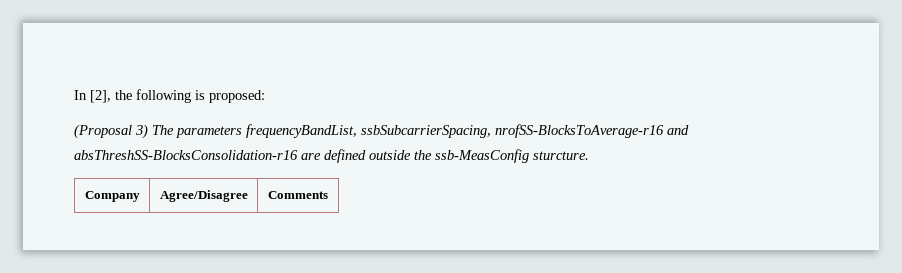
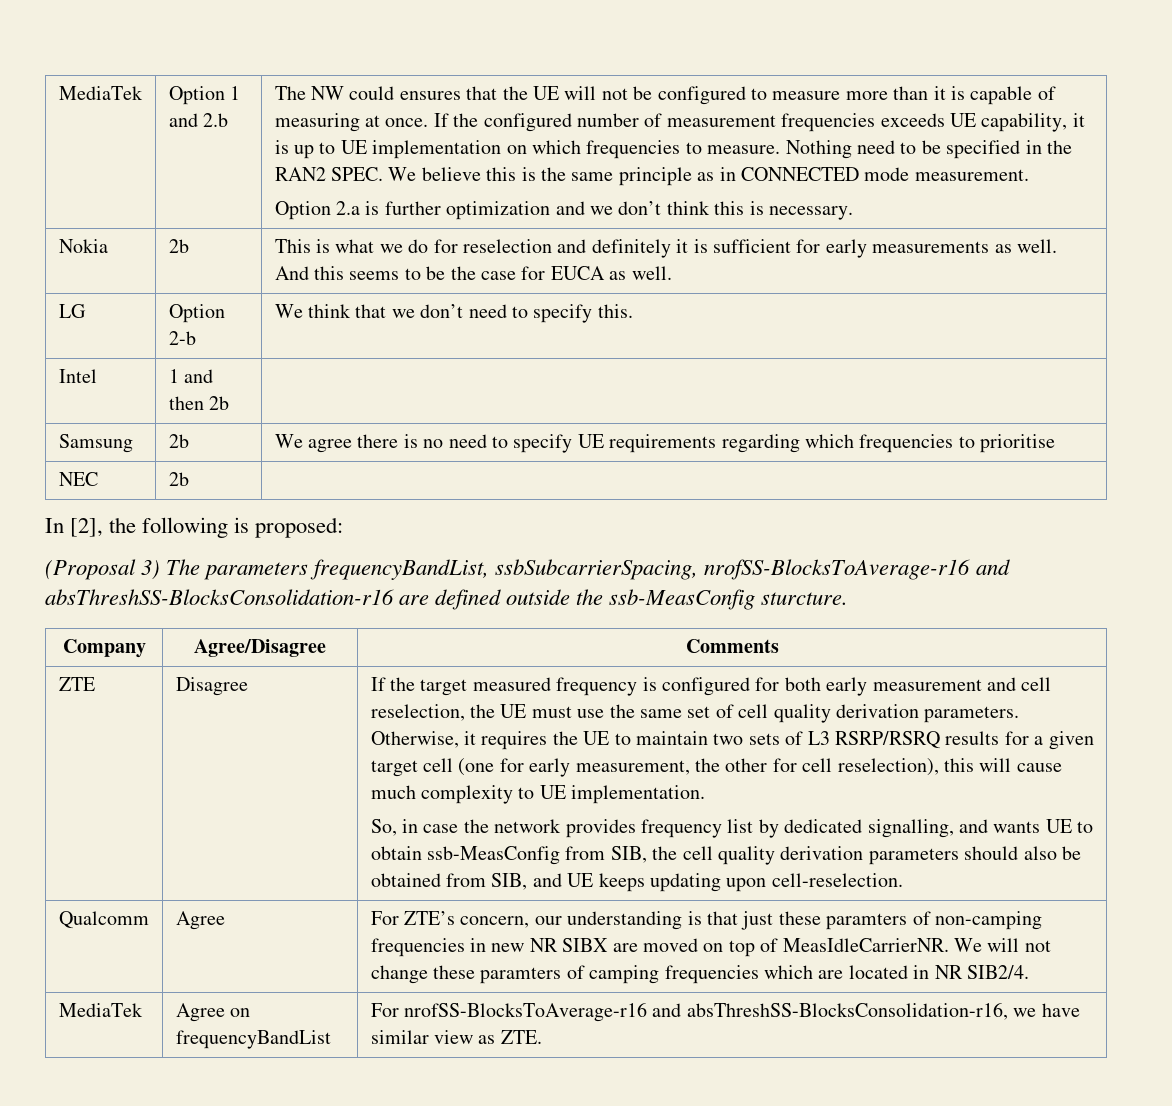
(74, 95) none -> [58,86,143,100] [168,86,240,105] [168,113,228,127] [274,86,1056,105] [274,113,1085,132] [274,140,1072,159] [274,167,1029,186] [274,201,853,220] [58,239,108,253] [168,239,189,253] [274,239,1057,258] [274,266,672,280] [58,304,86,318] [168,304,225,323] [168,331,196,345] [274,304,633,323] [58,369,97,383] [168,369,213,383] [168,396,229,410] [58,434,133,453] [168,434,189,448] [274,434,1056,453] [58,472,98,486] [168,472,189,486] MediaTek | Option 1 and 2.b | The NW could ensures that the UE will not be configured to measure more than it is capable of measuring at once. If the configured number of measurement frequencies exceeds UE capability, it is up to UE implementation on which frequencies to measure. Nothing need to be specified in the RAN2 SPEC. We believe this is the same principle as in CONNECTED mode measurement. // Option 2.a is further optimization and we don’t think this is necessary. // Nokia | 2b | This is what we do for reselection and definitely it is sufficient for early measurements as well. And this seems to be the case for EUCA as well. // LG | Option 2-b | We think that we don’t need to specify this. // Intel | 1 and then 2b | // Samsung | 2b | We agree there is no need to specify UE requirements regarding which frequencies to prioritise // NEC | 2b | //
(328, 195) none -> [58,677,95,691] [175,677,248,696] [370,677,1052,696] [370,704,1020,723] [370,731,1094,750] [370,758,1062,777] [370,785,706,804] [370,819,1094,838] [370,846,1081,865] [370,873,903,892] [58,911,149,929] [175,911,225,930] [370,911,1042,930] [370,938,1051,957] [370,965,1029,984] [58,1003,143,1017] [175,1003,250,1022] [175,1030,331,1049] [370,1002,1080,1022] [370,1030,542,1044] // ZTE | Disagree | If the target measured frequency is configured for both early measurement and cell reselection, the UE must use the same set of cell quality derivation parameters. Otherwise, it requires the UE to maintain two sets of L3 RSRP/RSRQ results for a given target cell (one for early measurement, the other for cell reselection), this will cause much complexity to UE implementation. // So, in case the network provides frequency list by dedicated signalling, and wants UE to obtain ssb-MeasConfig from SIB, the cell quality derivation parameters should also be obtained from SIB, and UE keeps updating upon cell-reselection. // Qualcomm | Agree | For ZTE’s concern, our understanding is that just these paramters of non-camping frequencies in new NR SIBX are moved on top of MeasIdleCarrierNR. We will not change these paramters of camping frequencies which are located in NR SIB2/4. // MediaTek | Agree on frequencyBandList | For nrofSS-BlocksToAverage-r16 and absThreshSS-BlocksConsolidation-r16, we have similar view as ZTE.

